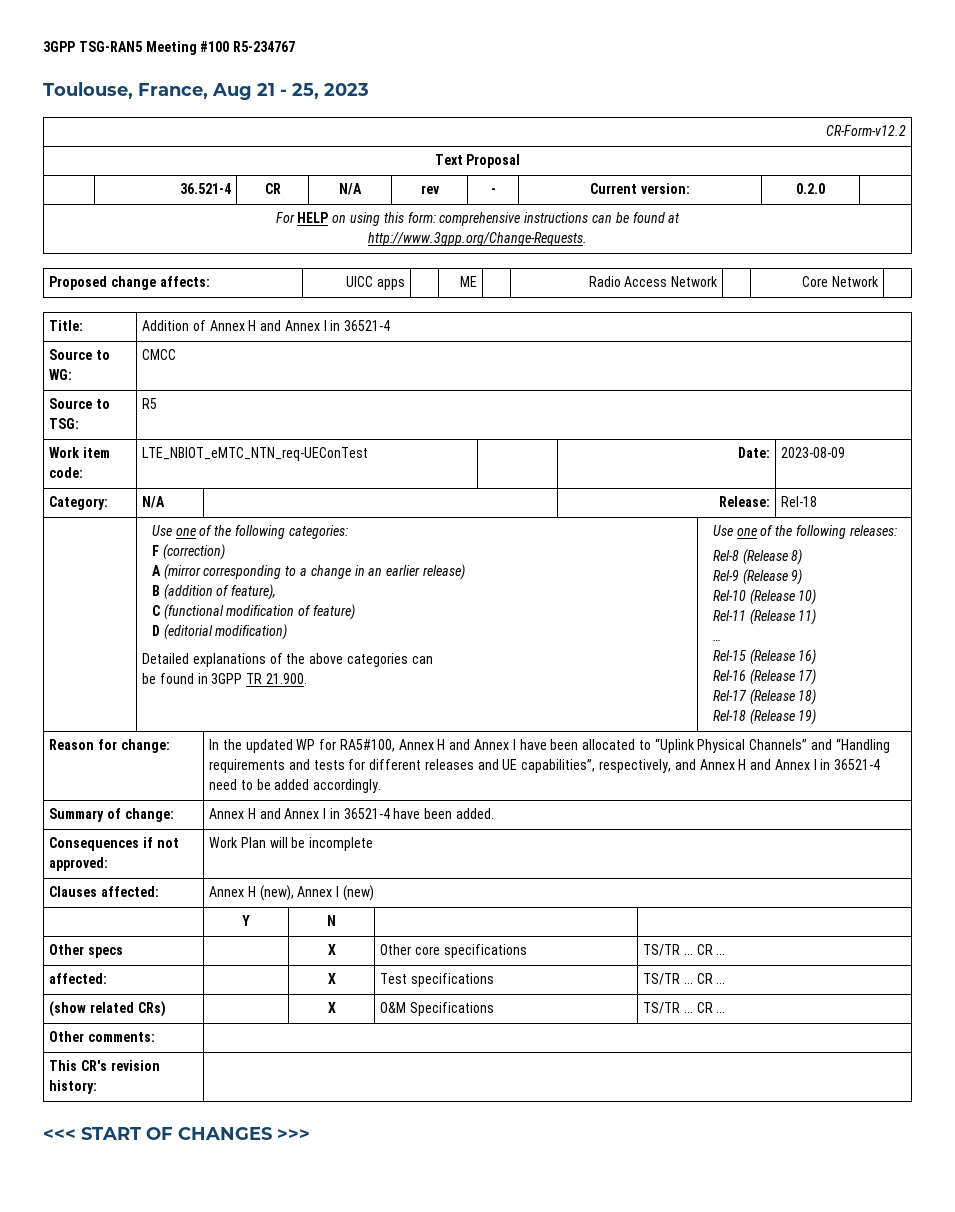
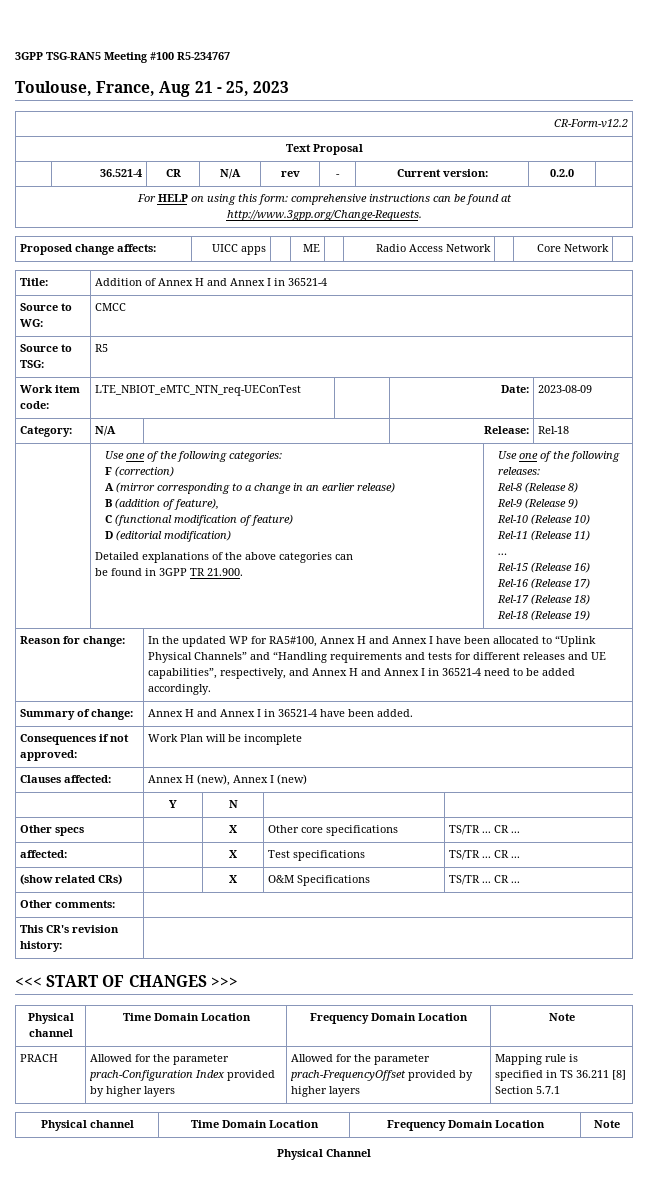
(310, 1134) none -> [27,1013,74,1024] [28,1029,73,1037] [122,1013,251,1021] [310,1013,469,1024] [548,1013,575,1021] [20,1054,59,1062] [90,1054,230,1065] [89,1070,276,1081] [90,1086,176,1097] [291,1054,431,1065] [290,1070,474,1081] [291,1086,361,1097] [495,1054,579,1065] [495,1070,627,1081] [495,1086,561,1094] [40,1120,134,1131] [190,1120,319,1128] [386,1120,545,1131] [593,1120,620,1128] [277,1149,371,1160] // Physical channel | Time Domain Location | Frequency Domain Location | Note // PRACH | Allowed for the parameter prach-Configuration Index provided by higher layers | Allowed for the parameter prach-FrequencyOffset provided by higher layers | Mapping rule is specified in TS 36.211 [8] Section 5.7.1 // Physical channel | Time Domain Location | Frequency Domain Location | Note // Physical Channel

